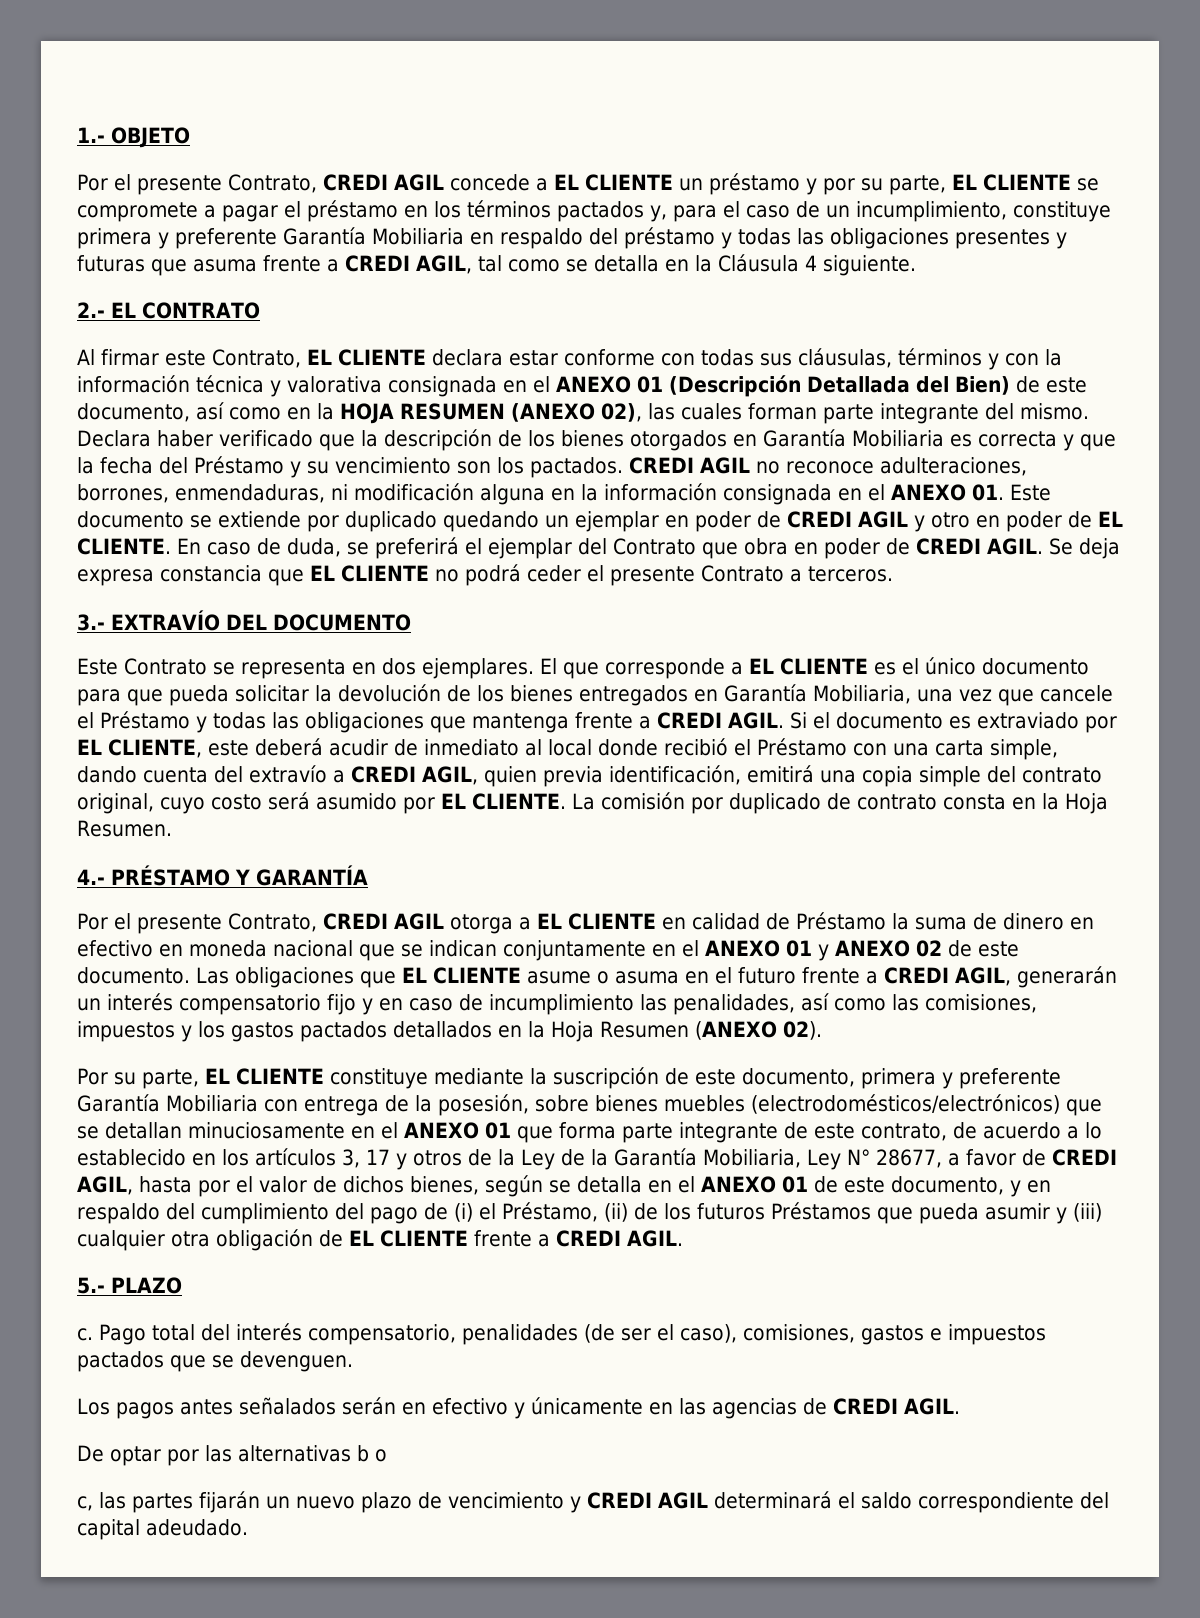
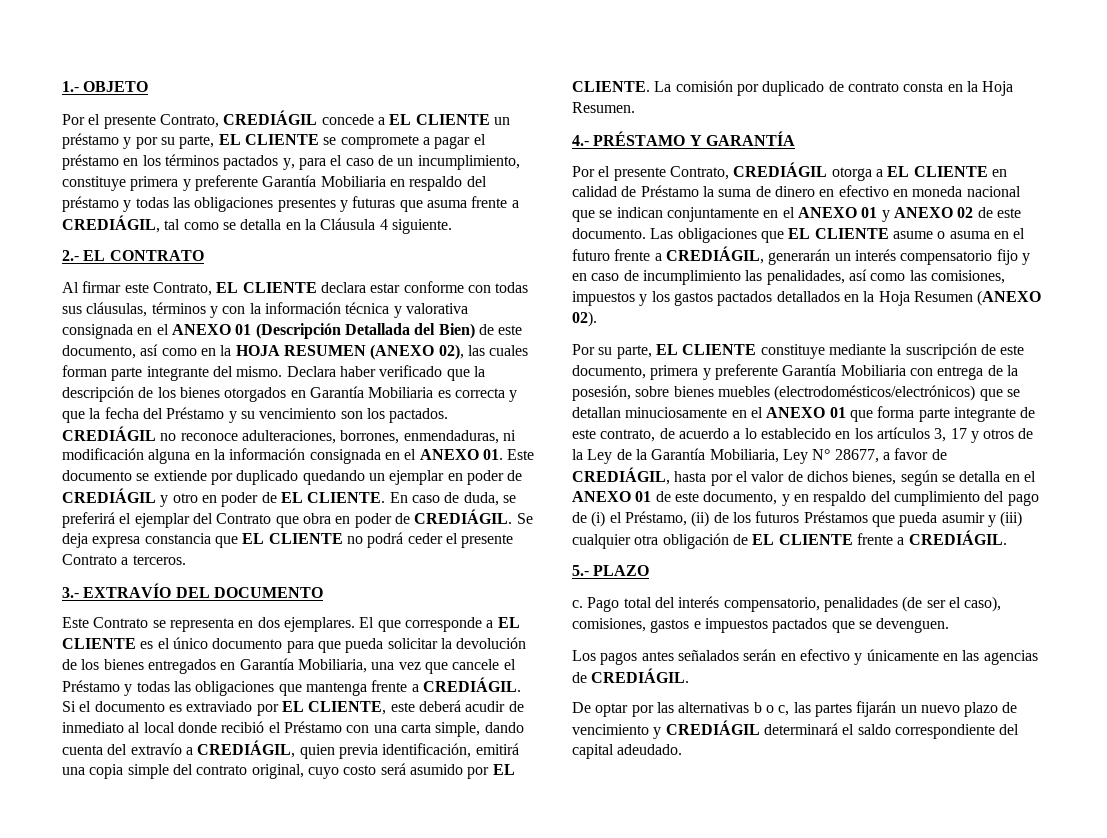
[322,174,444,191] CREDI AGIL -> [223,110,318,125] CREDIÁGIL
[345,255,472,274] CREDI AGIL, -> [62,215,160,233] CREDIÁGIL,
[629,457,750,474] CREDI AGIL -> [62,426,156,441] CREDIÁGIL
[787,511,908,528] CREDI AGIL -> [62,488,156,503] CREDIÁGIL
[916,538,1043,555] CREDI AGIL. -> [414,509,513,524] CREDIÁGIL.
[657,712,784,729] CREDI AGIL. -> [422,677,521,692] CREDIÁGIL.
[351,766,478,785] CREDI AGIL, -> [197,740,296,758] CREDIÁGIL,
[322,913,444,930] CREDI AGIL -> [733,162,828,177] CREDIÁGIL
[884,967,1011,986] CREDI AGIL, -> [665,246,764,264] CREDIÁGIL,
[1052,1149,1117,1166] [77,1176,133,1195] CREDI AGIL, -> [572,467,670,485] CREDIÁGIL,
[556,1230,683,1247] CREDI AGIL. -> [908,530,1007,545] CREDIÁGIL.
[833,1398,960,1415] CREDI AGIL. -> [591,668,690,683] CREDIÁGIL.
(387, 1455) // -> (774, 709) none
[587,1492,708,1509] CREDI AGIL -> [665,720,760,735] CREDIÁGIL

